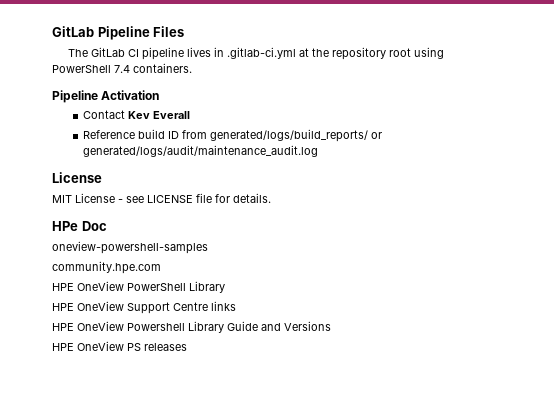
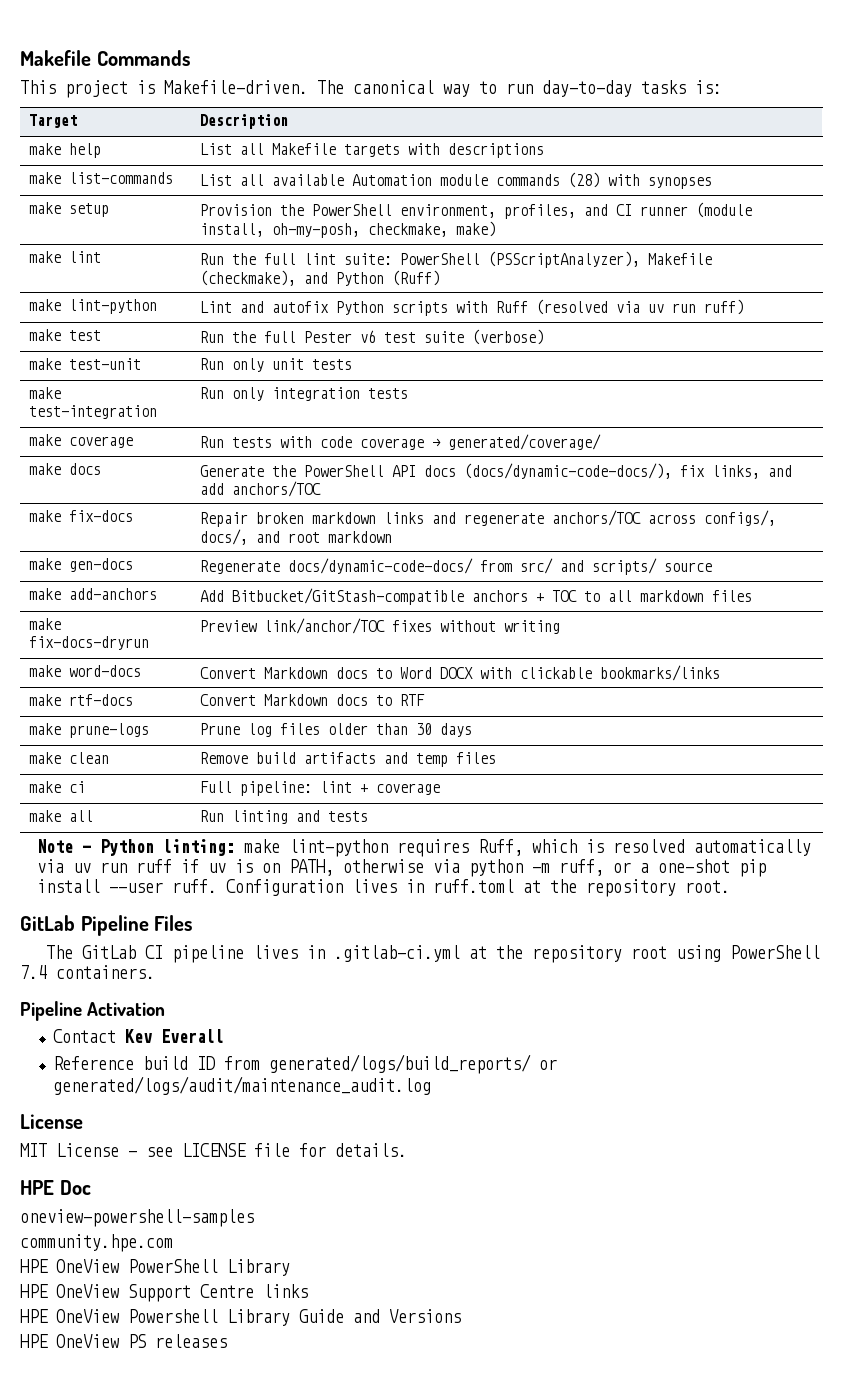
(52, 31) none -> [20,50,190,66] [20,80,722,98] [29,114,78,128] [200,114,289,129] [29,143,102,158] [200,143,545,158] [29,172,174,184] [200,172,713,189] [29,202,110,217] [200,202,753,219] [200,221,497,238] [29,251,102,263] [200,251,713,268] [200,270,441,286] [29,299,158,314] [200,299,745,316] [29,329,102,341] [200,329,545,345] [29,358,142,370] [200,358,353,372] [29,387,62,399] [29,405,158,419] [200,387,409,401] [29,434,134,448] [200,434,602,450] [29,463,102,475] [200,463,793,479] [200,481,322,497] [29,510,134,522] [200,510,777,527] [200,529,393,545] [29,558,134,572] [200,558,713,575] [29,588,158,600] [200,588,753,605] [29,618,62,630] [29,636,150,650] [200,618,561,634] [29,665,142,677] [200,665,721,681] [29,694,134,706] [200,694,426,706] [29,723,150,738] [200,723,473,737] [29,752,110,764] [200,752,497,767] [29,781,86,793] [200,781,441,796] [29,810,94,822] [200,810,369,824] [37,839,812,857] [37,859,767,877] [37,879,731,897] Makefile Commands // This project is Makefile-driven. The canonical way to run day-to-day tasks is: // Target | Description // make help | List all Makefile targets with descriptions // make list-commands | List all available Automation module commands (28) with synopses // make setup | Provision the PowerShell environment, profiles, and CI runner (module install, oh-my-posh, checkmake, make) // make lint | Run the full lint suite: PowerShell (PSScriptAnalyzer), Makefile (checkmake), and Python (Ruff) // make lint-python | Lint and autofix Python scripts with Ruff (resolved via uv run ruff) // make test | Run the full Pester v6 test suite (verbose) // make test-unit | Run only unit tests // make test-integration | Run only integration tests // make coverage | Run tests with code coverage → generated/coverage/ // make docs | Generate the PowerShell API docs (docs/dynamic-code-docs/), fix links, and add anchors/TOC // make fix-docs | Repair broken markdown links and regenerate anchors/TOC across configs/, docs/, and root markdown // make gen-docs | Regenerate docs/dynamic-code-docs/ from src/ and scripts/ source // make add-anchors | Add Bitbucket/GitStash-compatible anchors + TOC to all markdown files // make fix-docs-dryrun | Preview link/anchor/TOC fixes without writing // make word-docs | Convert Markdown docs to Word DOCX with clickable bookmarks/links // make rtf-docs | Convert Markdown docs to RTF // make prune-logs | Prune log files older than 30 days // make clean | Remove build artifacts and temp files // make ci | Full pipeline: lint + coverage // make all | Run linting and tests // Note — Python linting: make lint-python requires Ruff, which is resolved automatically via uv run ruff if uv is on PATH, otherwise via python -m ruff, or a one-shot pip install --user ruff. Configuration lives in ruff.toml at the repository root. //
[52,221,78,231] HPe -> [20,1180,54,1195] HPE

